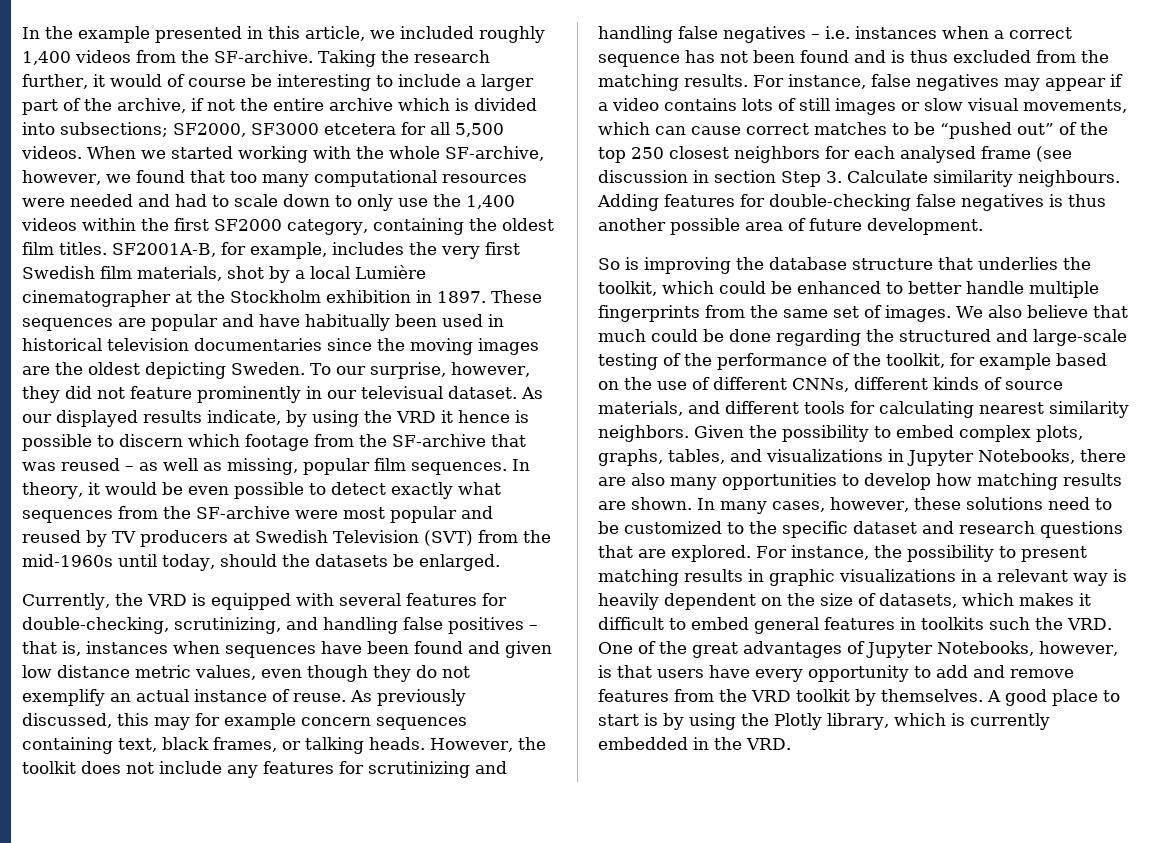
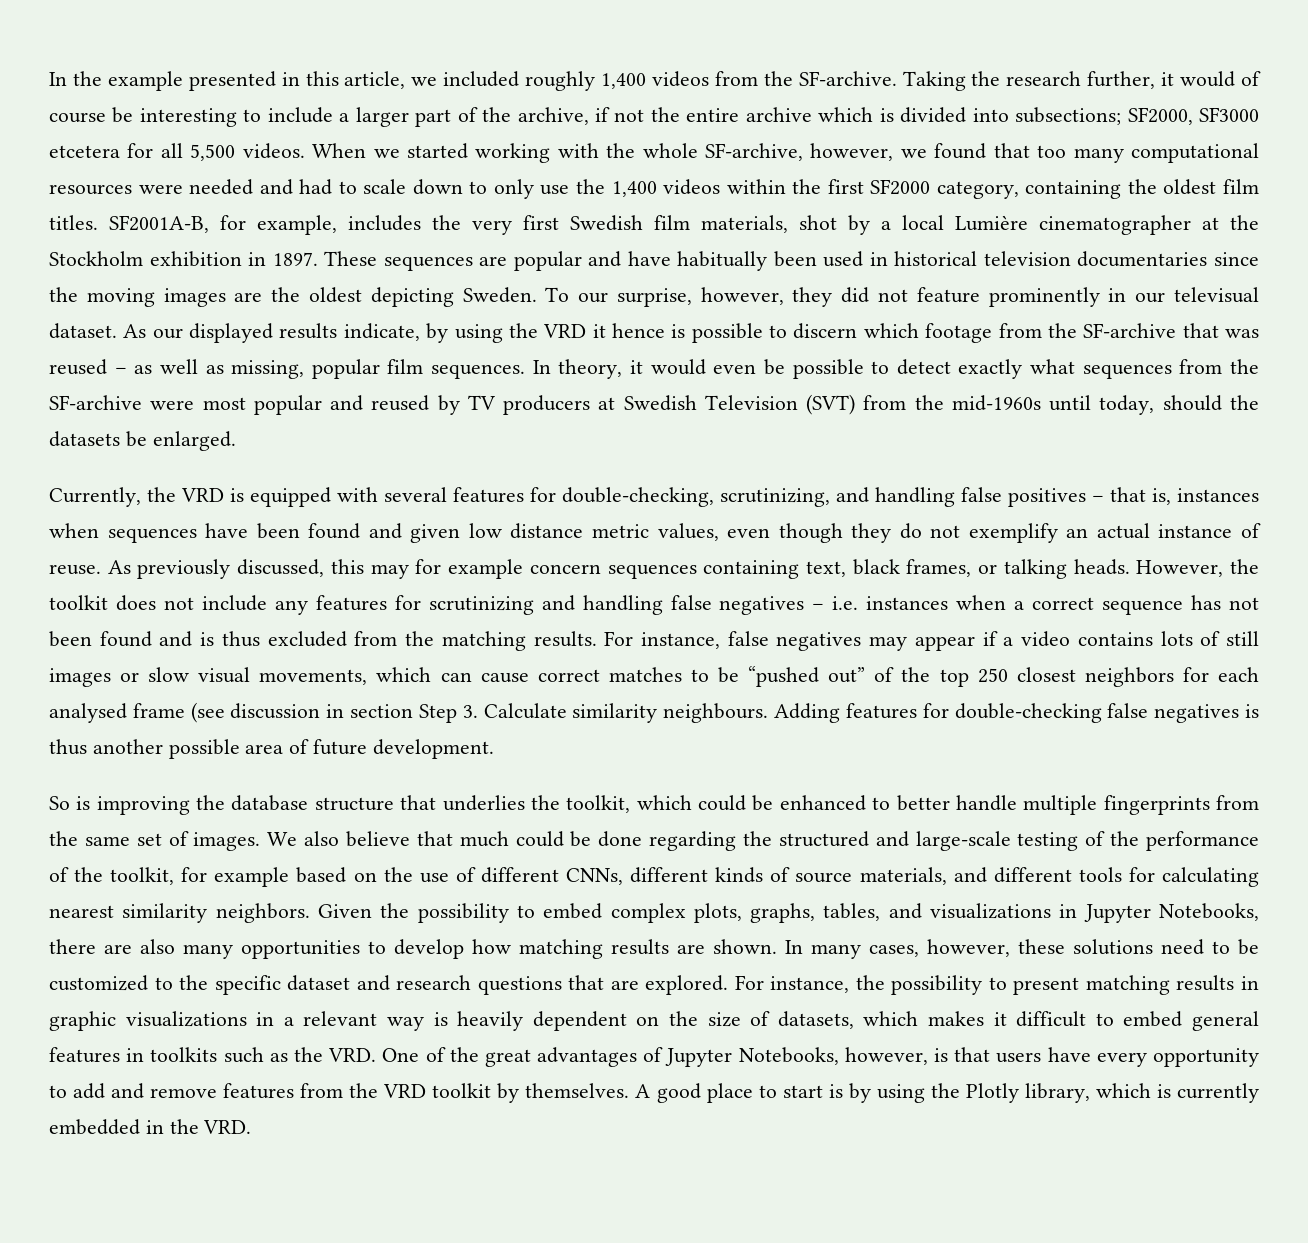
[161,482,229,495] be even -> [713,359,785,375] even be
(1030, 623) none -> [269,1053,288,1062] as

